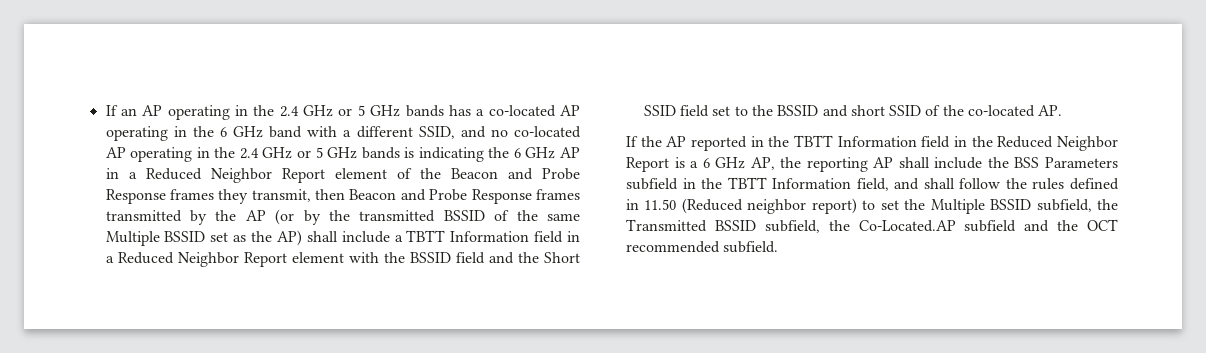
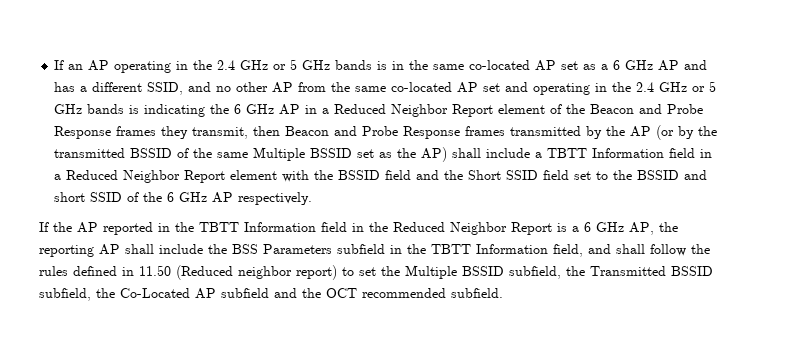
[448,105,580,117] [105,126,338,141] has a co-located AP operating in the 6 GHz band with -> [377,60,708,71] [54,82,76,92] is in the same co-located AP set as a 6 GHz AP and has
[514,126,582,138] [105,147,126,158] co-located AP -> [236,82,529,93] other AP from the same co-located AP set and
[968,105,1063,117] co-located AP. -> [167,192,313,205] 6 GHz AP respectively.
[858,220,956,232] Co-Located.AP -> [120,288,216,299] Co-Located AP

